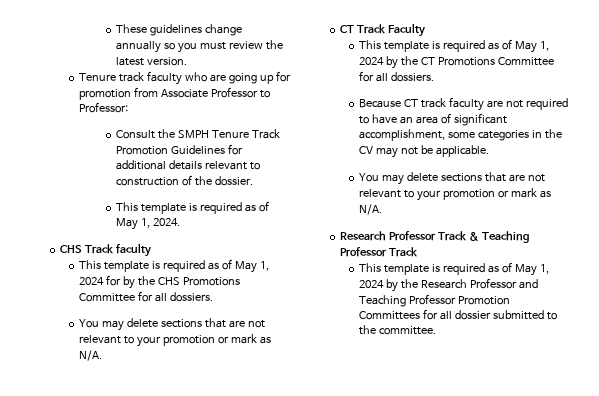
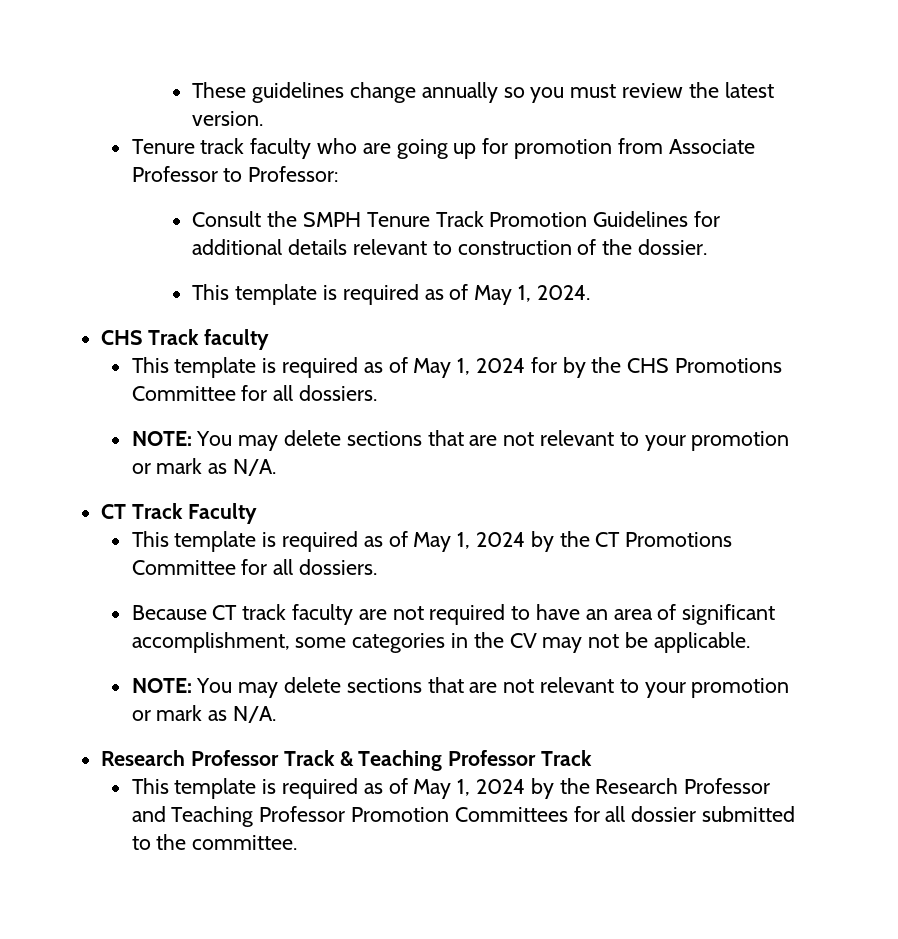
(213, 297) none -> [131,431,192,446] NOTE:
(489, 151) none -> [131,678,192,693] NOTE:

